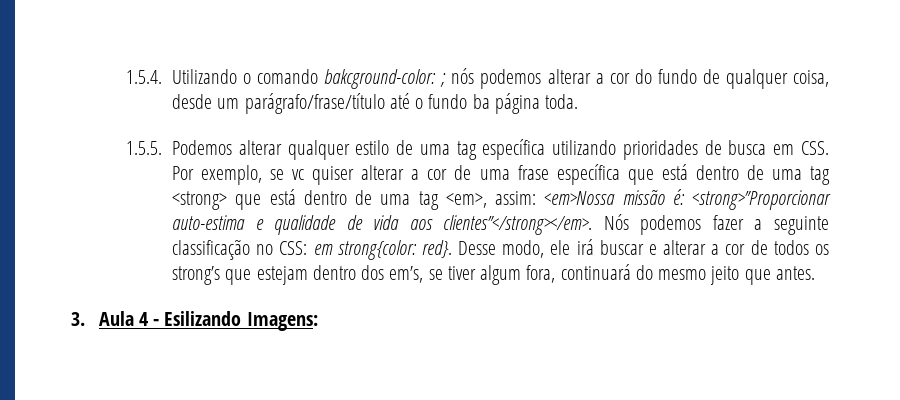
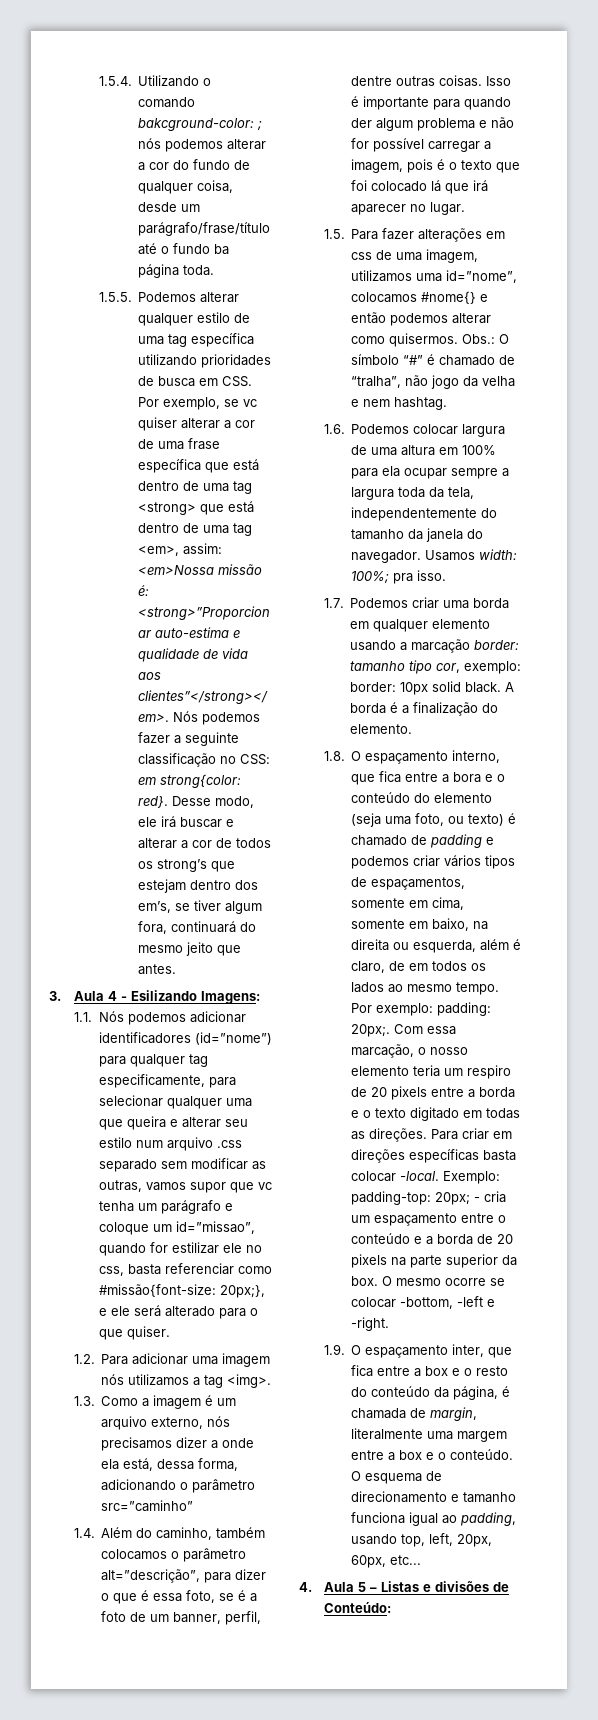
(318, 321) none -> [73,1011,246,1025] [98,1032,272,1045] [98,1054,208,1067] [98,1074,236,1088] [98,1095,252,1109] [98,1116,248,1130] [98,1137,242,1151] [98,1158,266,1172] [98,1180,272,1193] [98,1200,233,1214] [98,1221,255,1235] [98,1242,262,1256] [98,1263,272,1276] [98,1284,265,1298] [98,1305,258,1319] [98,1326,170,1340] [73,1353,271,1367] [101,1374,272,1388] [73,1395,237,1409] [101,1416,231,1430] [101,1437,255,1451] [101,1458,239,1471] [101,1479,256,1493] [101,1500,194,1512] [73,1527,266,1540] [101,1548,247,1562] [101,1569,267,1583] [101,1590,258,1604] [101,1611,262,1625] [351,75,512,87] [351,96,512,110] [351,117,515,131] [351,138,492,152] [351,159,521,173] [351,180,489,194] [351,202,466,215] [323,228,506,242] [351,249,479,263] [351,270,518,283] [351,291,489,304] [351,312,492,326] [351,333,510,347] [351,354,516,366] [351,375,516,389] [351,397,448,410] [323,424,506,437] [351,445,497,456] [351,466,510,479] [351,487,475,500] [351,507,498,521] [351,528,484,542] [351,549,518,563] [351,570,447,584] [323,597,510,609] [350,619,491,632] [350,639,520,653] [350,660,522,674] [350,681,515,695] [350,702,499,716] [350,724,413,734] [323,750,501,764] [351,771,506,785] [351,792,493,803] [351,813,517,827] [351,834,495,848] [351,855,516,869] [351,877,466,890] [351,897,465,910] [351,918,489,931] [351,939,522,953] [351,961,487,973] [351,982,500,995] [351,1002,492,1016] [351,1024,457,1037] [351,1044,469,1058] [351,1065,512,1079] [351,1086,516,1100] [351,1107,521,1121] [351,1128,513,1142] [351,1149,517,1163] [351,1171,501,1184] [351,1191,507,1205] [351,1213,507,1226] [351,1233,514,1245] [351,1254,518,1268] [351,1276,506,1286] [351,1296,496,1309] [351,1317,390,1331] [323,1344,513,1358] [351,1365,509,1377] [351,1386,511,1400] [351,1407,478,1421] [351,1428,508,1442] [351,1449,514,1461] [351,1471,443,1484] [351,1491,517,1503] [351,1512,517,1526] [351,1533,493,1547] [351,1555,422,1568] [299,1581,509,1592] [323,1602,391,1613] // 1.1. Nós podemos adicionar identificadores (id=”nome”) para qualquer tag especificamente, para selecionar qualquer uma que queira e alterar seu estilo num arquivo .css separado sem modificar as outras, vamos supor que vc tenha um parágrafo e coloque um id=”missao”, quando for estilizar ele no css, basta referenciar como #missão{font-size: 20px;}, e ele será alterado para o que quiser. // 1.2. Para adicionar uma imagem nós utilizamos a tag <img>. // 1.3. Como a imagem é um arquivo externo, nós precisamos dizer a onde ela está, dessa forma, adicionando o parâmetro src=”caminho” // 1.4. Além do caminho, também colocamos o parâmetro alt=”descrição”, para dizer o que é essa foto, se é a foto de um banner, perfil, dentre outras coisas. Isso é importante para quando der algum problema e não for possível carregar a imagem, pois é o texto que foi colocado lá que irá aparecer no lugar. // 1.5. Para fazer alterações em css de uma imagem, utilizamos uma id=”nome”, colocamos #nome{} e então podemos alterar como quisermos. Obs.: O símbolo “#” é chamado de “tralha”, não jogo da velha e nem hashtag. // 1.6. Podemos colocar largura de uma altura em 100% para ela ocupar sempre a largura toda da tela, independentemente do tamanho da janela do navegador. Usamos width: 100%; pra isso. // 1.7. Podemos criar uma borda em qualquer elemento usando a marcação border: tamanho tipo cor, exemplo: border: 10px solid black. A borda é a finalização do elemento. // 1.8. O espaçamento interno, que fica entre a bora e o conteúdo do elemento (seja uma foto, ou texto) é chamado de padding e podemos criar vários tipos de espaçamentos, somente em cima, somente em baixo, na direita ou esquerda, além é claro, de em todos os lados ao mesmo tempo. Por exemplo: padding: 20px;. Com essa marcação, o nosso elemento teria um respiro de 20 pixels entre a borda e o texto digitado em todas as direções. Para criar em direções específicas basta colocar -local. Exemplo: padding-top: 20px; - cria um espaçamento entre o conteúdo e a borda de 20 pixels na parte superior da box. O mesmo ocorre se colocar -bottom, -left e -right. // 1.9. O espaçamento inter, que fica entre a box e o resto do conteúdo da página, é chamada de margin, literalmente uma margem entre a box e o conteúdo. O esquema de direcionamento e tamanho funciona igual ao padding, usando top, left, 20px, 60px, etc... // 4. Aula 5 – Listas e divisões de Conteúdo:

